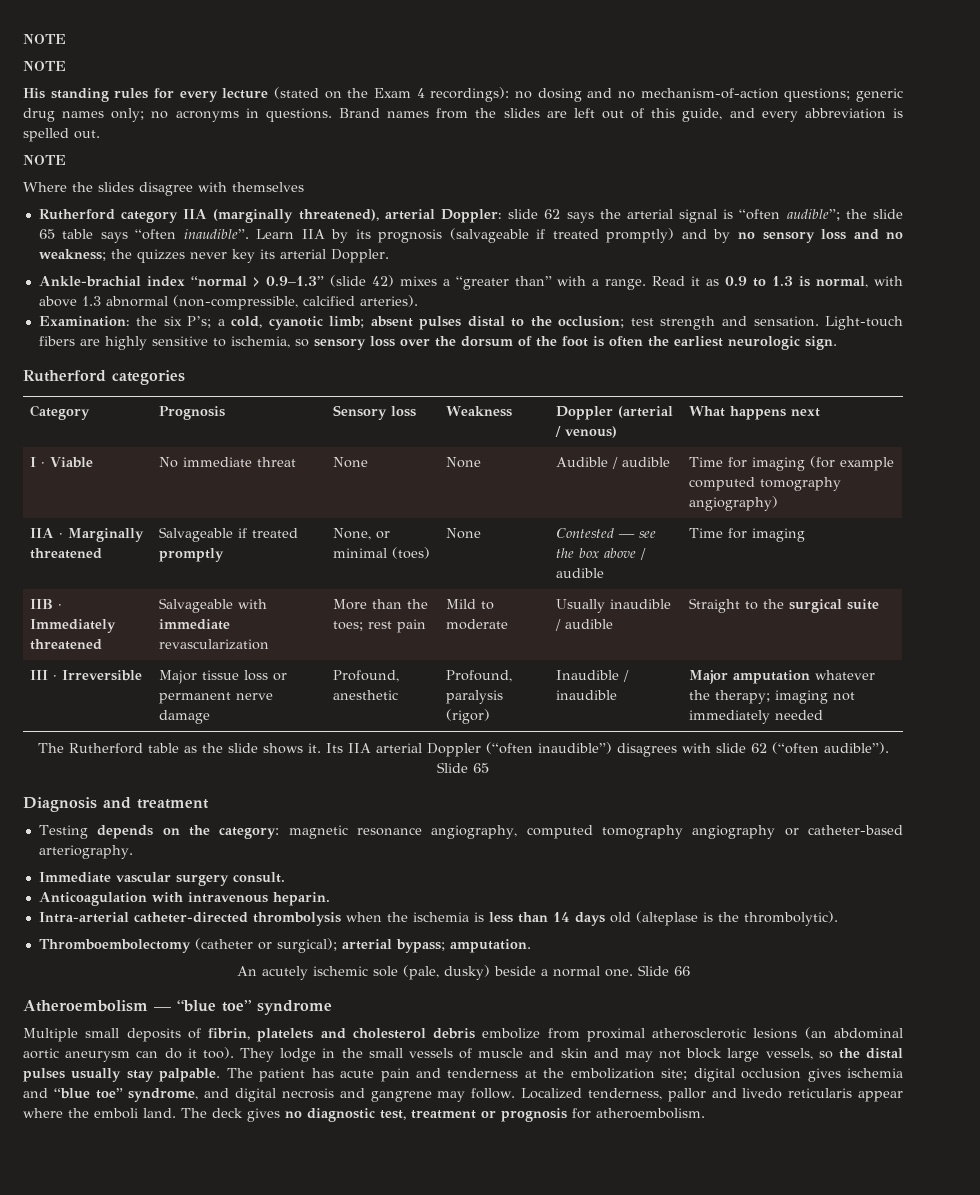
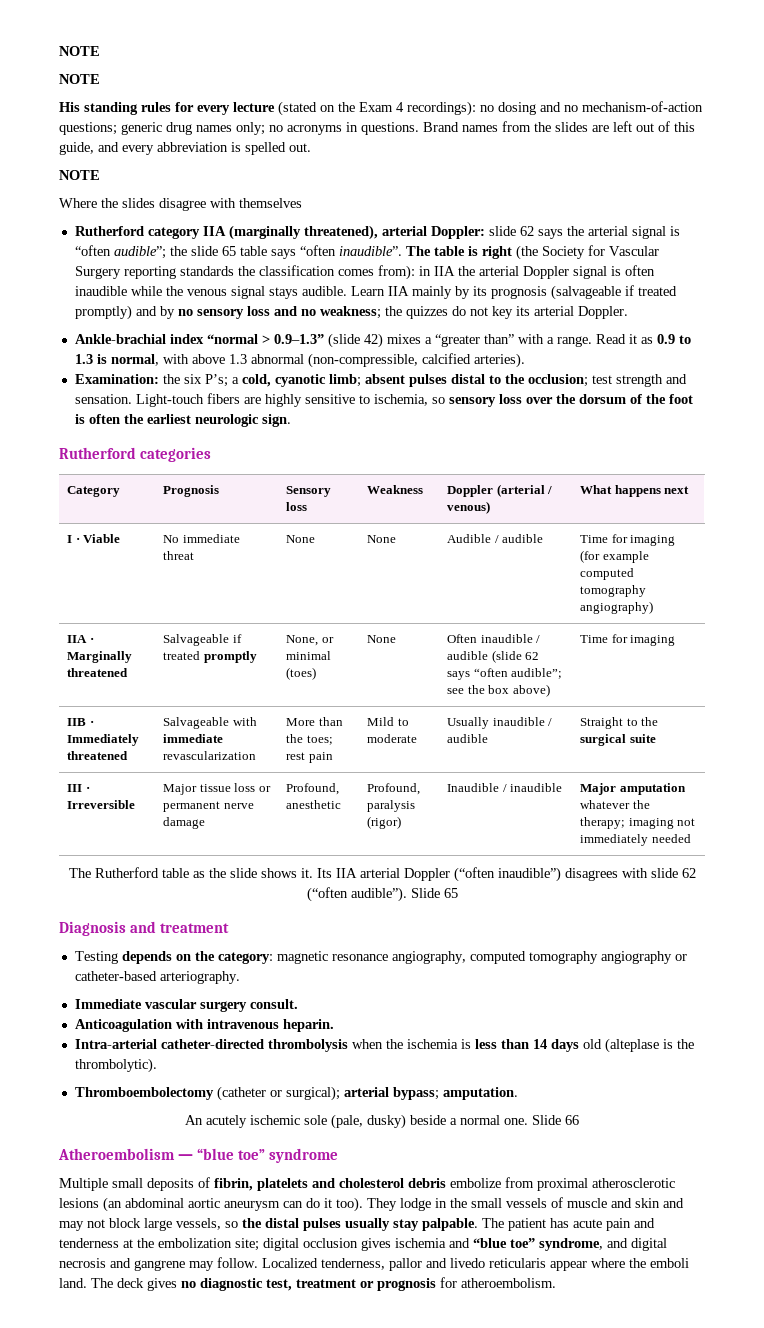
(249, 234) none -> [405,245,659,260] [74,265,655,280] [74,286,347,299] The table is right (the Society for Vascular Surgery reporting standards the classification comes from): in IIA the arterial Doppler signal is often inaudible while the venous signal stays audible.
(325, 234) none -> [411,286,452,299] mainly
[189,252,227,259] never -> [451,306,488,316] do not
[555,528,656,538] [555,548,646,560] [555,568,604,578] Contested — see the box above / audible -> [447,634,541,643] [447,650,540,663] [447,668,563,680] [447,684,550,697] Often inaudible / audible (slide 62 says “often audible”; see the box above)

